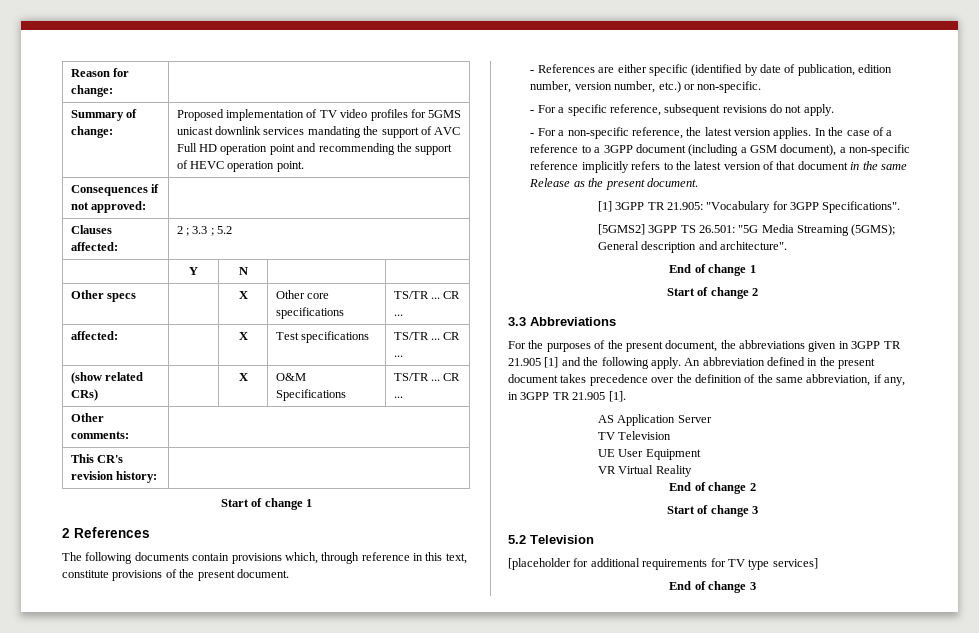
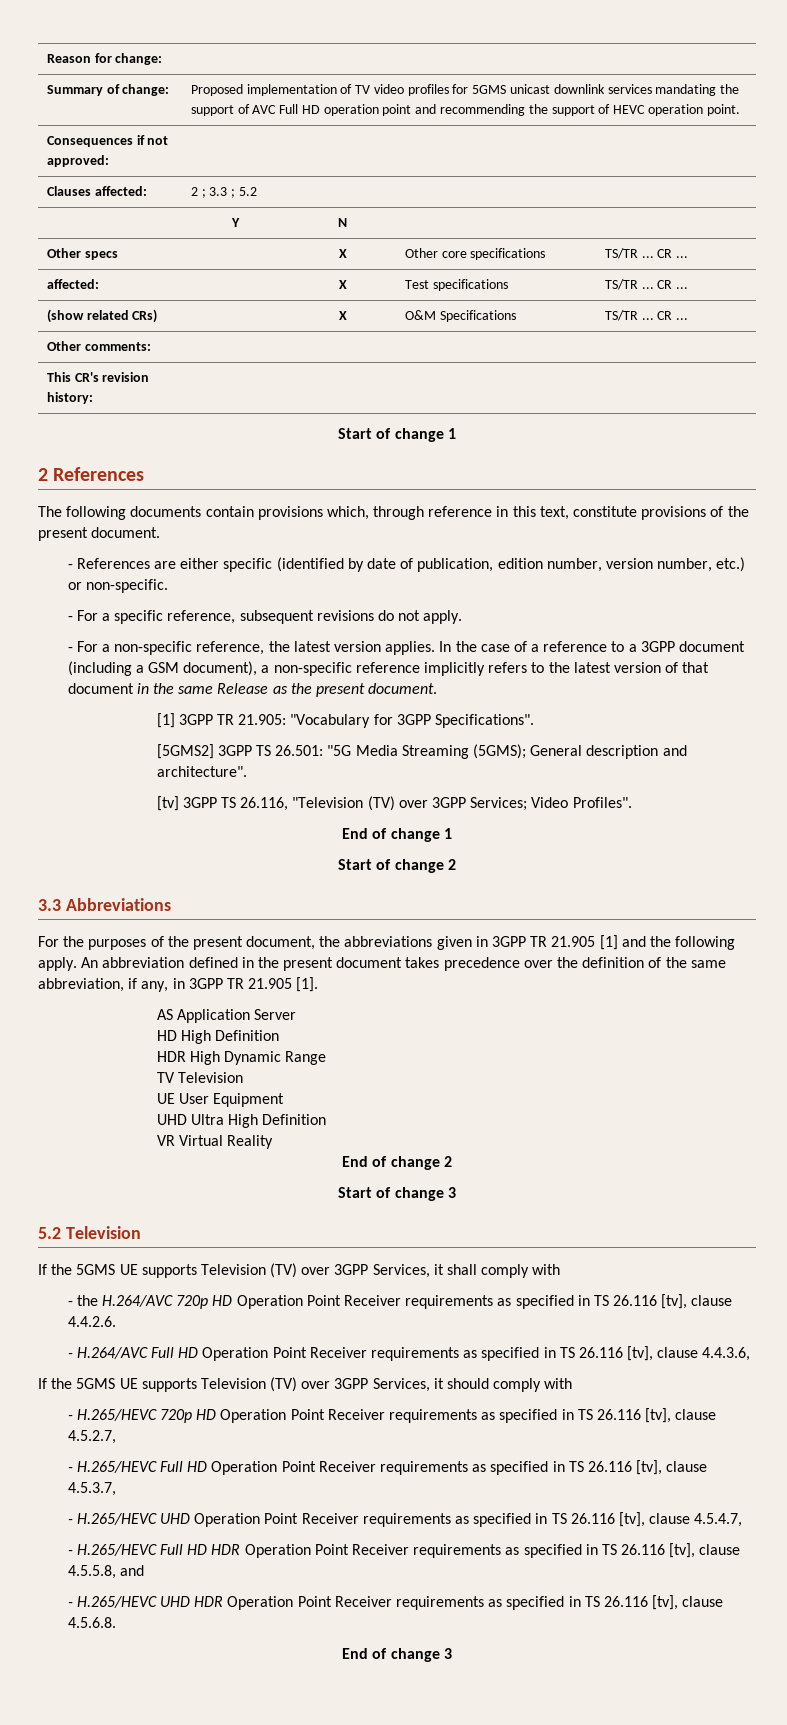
(787, 245) none -> [156,796,632,811] // [tv] 3GPP TS 26.116, "Television (TV) over 3GPP Services; Video Profiles".
(712, 419) none -> [156,1030,280,1044] [156,1051,327,1065] // HD High Definition // HDR High Dynamic Range
(701, 454) none -> [156,1114,327,1128] // UHD Ultra High Definition
[508,558,818,570] [placeholder for additional requirements for TV type services] -> [38,1263,561,1278] [67,1294,733,1309] [67,1316,116,1327] [67,1346,751,1361] [38,1377,573,1392] [67,1408,717,1423] [67,1430,116,1444] [67,1460,708,1475] [67,1482,116,1496] [67,1512,743,1527] [67,1543,741,1558] [67,1565,144,1579] [67,1595,724,1610] [67,1617,116,1628] If the 5GMS UE supports Television (TV) over 3GPP Services, it shall comply with // - the H.264/AVC 720p HD Operation Point Receiver requirements as specified in TS 26.116 [tv], clause 4.4.2.6. // - H.264/AVC Full HD Operation Point Receiver requirements as specified in TS 26.116 [tv], clause 4.4.3.6, // If the 5GMS UE supports Television (TV) over 3GPP Services, it should comply with // - H.265/HEVC 720p HD Operation Point Receiver requirements as specified in TS 26.116 [tv], clause 4.5.2.7, // - H.265/HEVC Full HD Operation Point Receiver requirements as specified in TS 26.116 [tv], clause 4.5.3.7, // - H.265/HEVC UHD Operation Point Receiver requirements as specified in TS 26.116 [tv], clause 4.5.4.7, // - H.265/HEVC Full HD HDR Operation Point Receiver requirements as specified in TS 26.116 [tv], clause 4.5.5.8, and // - H.265/HEVC UHD HDR Operation Point Receiver requirements as specified in TS 26.116 [tv], clause 4.5.6.8.

